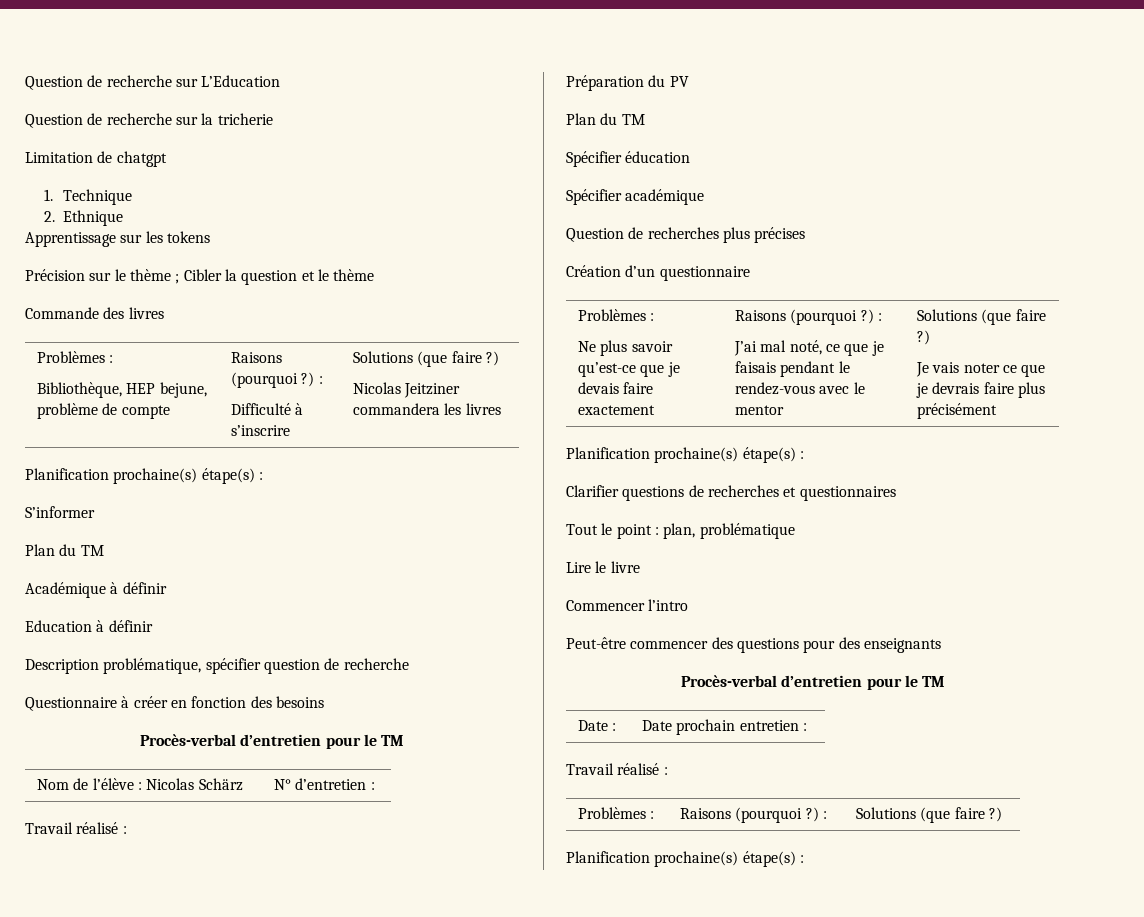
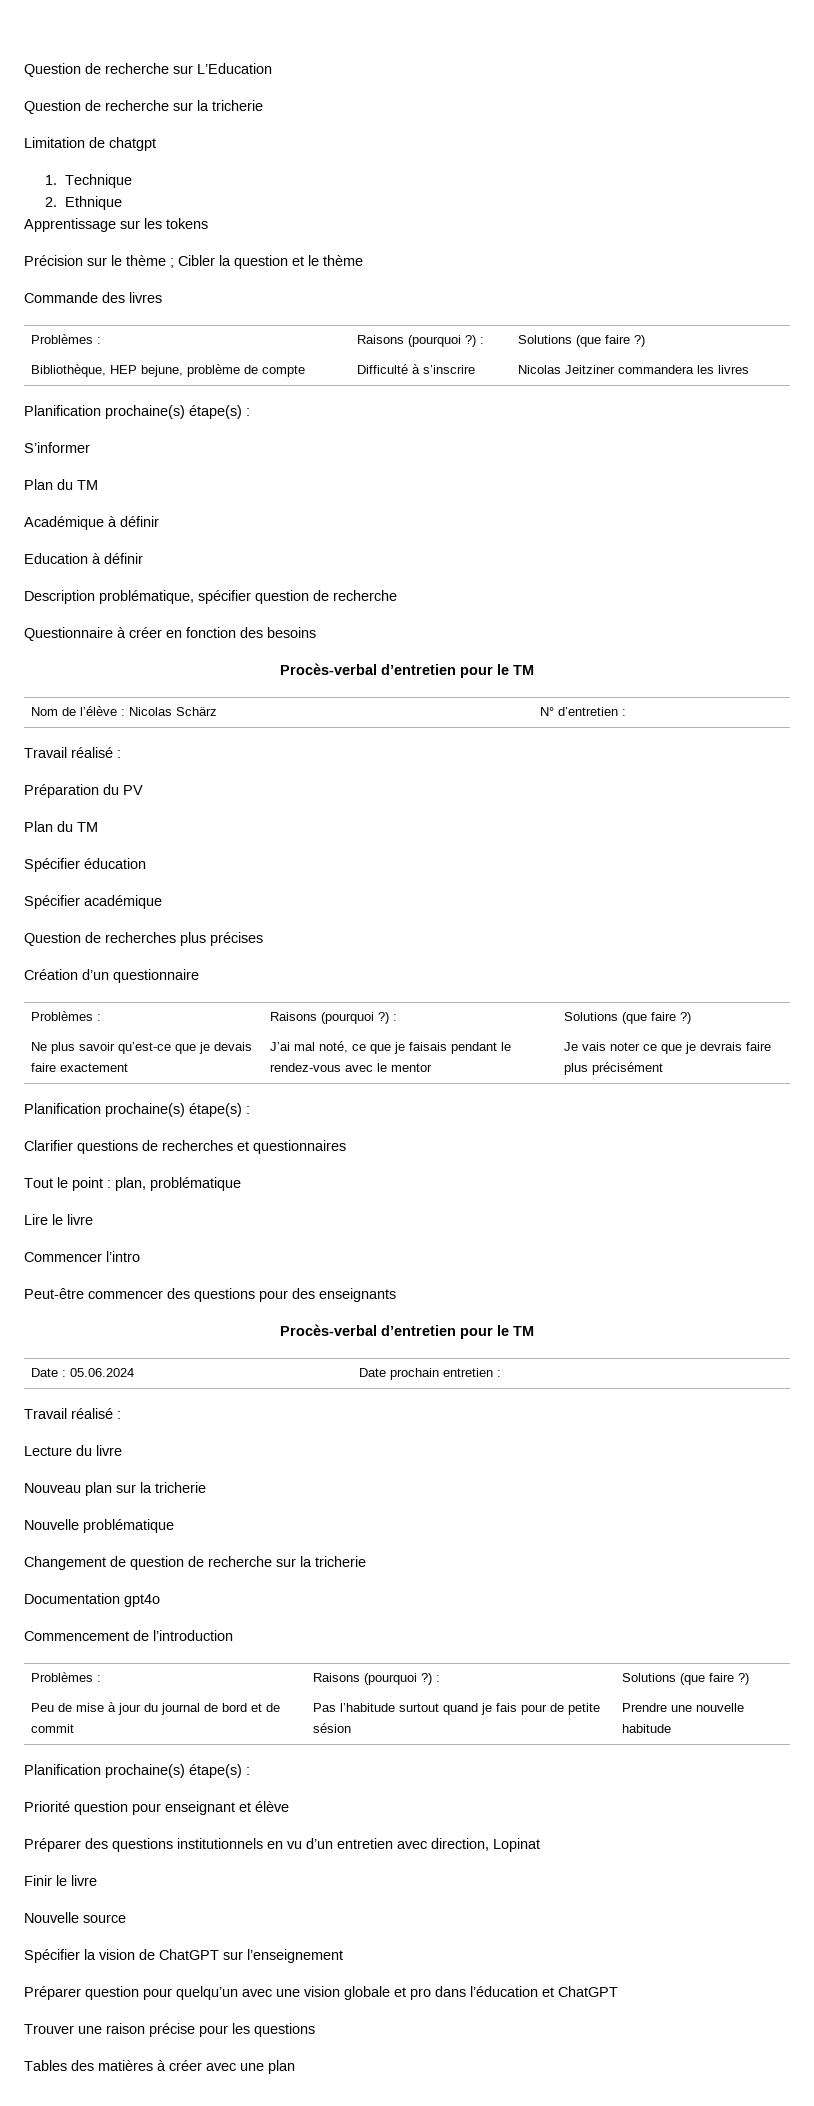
(617, 727) none -> [70,1368,135,1377] 05.06.2024
[578,807,655,819] [680,807,827,823] [856,807,1002,823] [566,851,804,867] // Problèmes : | Raisons (pourquoi ?) : | Solutions (que faire ?) // Planification prochaine(s) étape(s) : -> [24,1445,122,1456] [24,1482,206,1496] [24,1519,174,1533] [24,1556,366,1570] [24,1593,160,1607] [24,1630,233,1641] [31,1672,102,1682] [31,1702,281,1715] [31,1724,75,1733] [313,1673,441,1685] [313,1703,601,1715] [313,1723,352,1733] [622,1673,750,1685] [622,1703,745,1712] [622,1724,672,1733] [24,1764,250,1778] [24,1801,289,1815] [24,1838,540,1852] [24,1875,97,1886] [24,1912,126,1923] [24,1949,343,1963] [24,1986,618,2000] [24,2023,315,2037] [24,2060,295,2074] // Lecture du livre // Nouveau plan sur la tricherie // Nouvelle problématique // Changement de question de recherche sur la tricherie // Documentation gpt4o // Commencement de l’introduction // Problèmes : // Peu de mise à jour du journal de bord et de commit | Raisons (pourquoi ?) : // Pas l’habitude surtout quand je fais pour de petite sésion | Solutions (que faire ?) // Prendre une nouvelle habitude // Planification prochaine(s) étape(s) : // Priorité question pour enseignant et élève // Préparer des questions institutionnels en vu d’un entretien avec direction, Lopinat // Finir le livre // Nouvelle source // Spécifier la vision de ChatGPT sur l’enseignement // Préparer question pour quelqu’un avec une vision globale et pro dans l’éducation et ChatGPT // Trouver une raison précise pour les questions // Tables des matières à créer avec une plan

